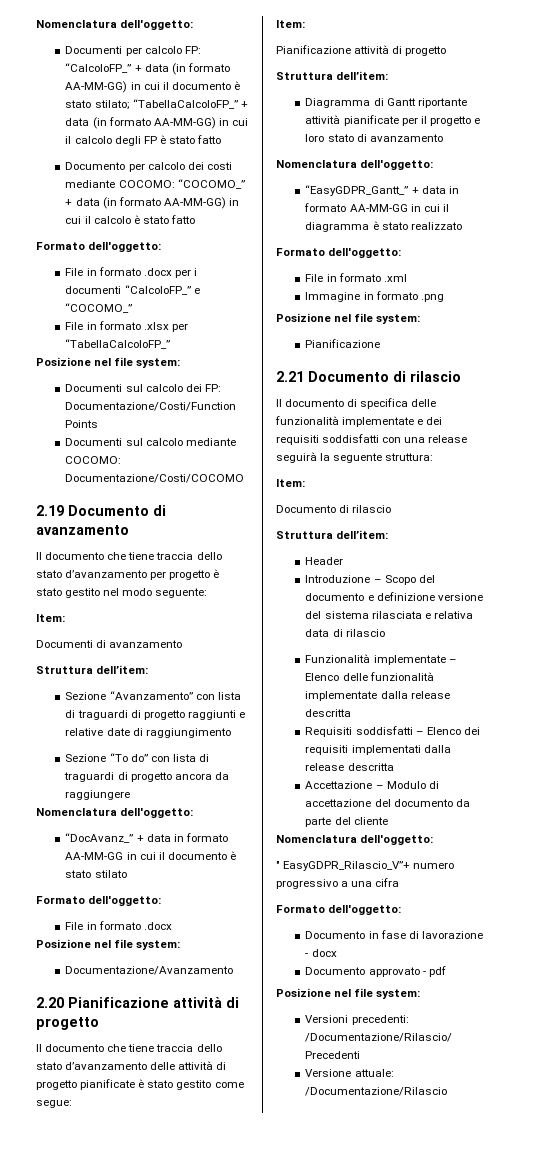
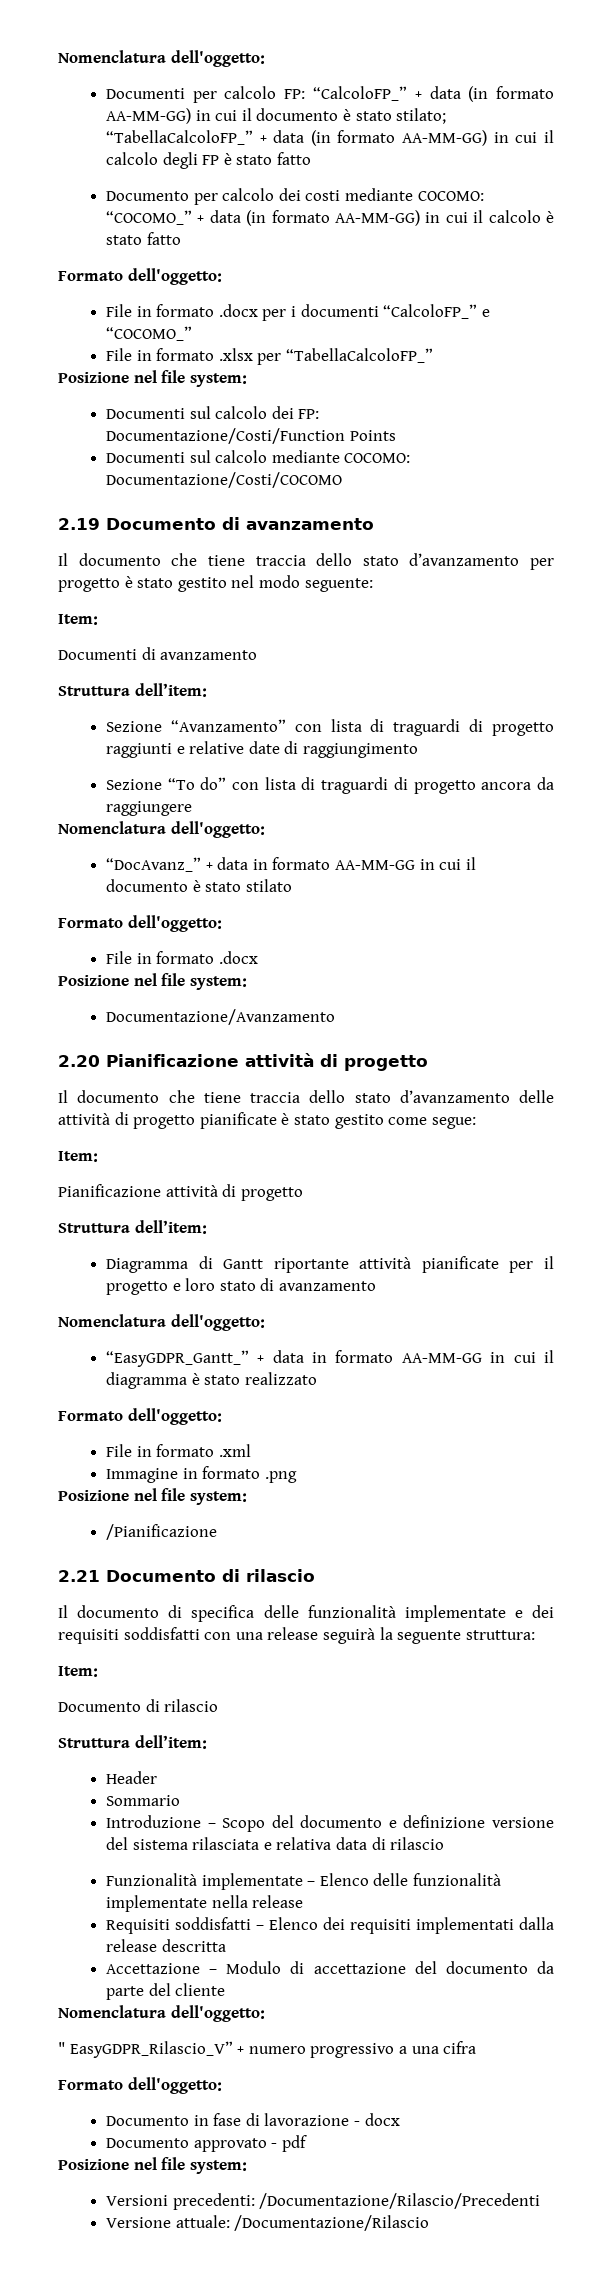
[305,339,381,348] Pianificazione -> [105,1524,217,1540] /Pianificazione
(344, 561) none -> [105,1795,180,1806] // Sommario
[380,691,450,699] [305,709,352,717] dalla release descritta -> [211,1895,304,1908] nella release
[283,861,411,871] EasyGDPR_Rilascio_V”+ -> [69,2041,245,2058] EasyGDPR_Rilascio_V” +

